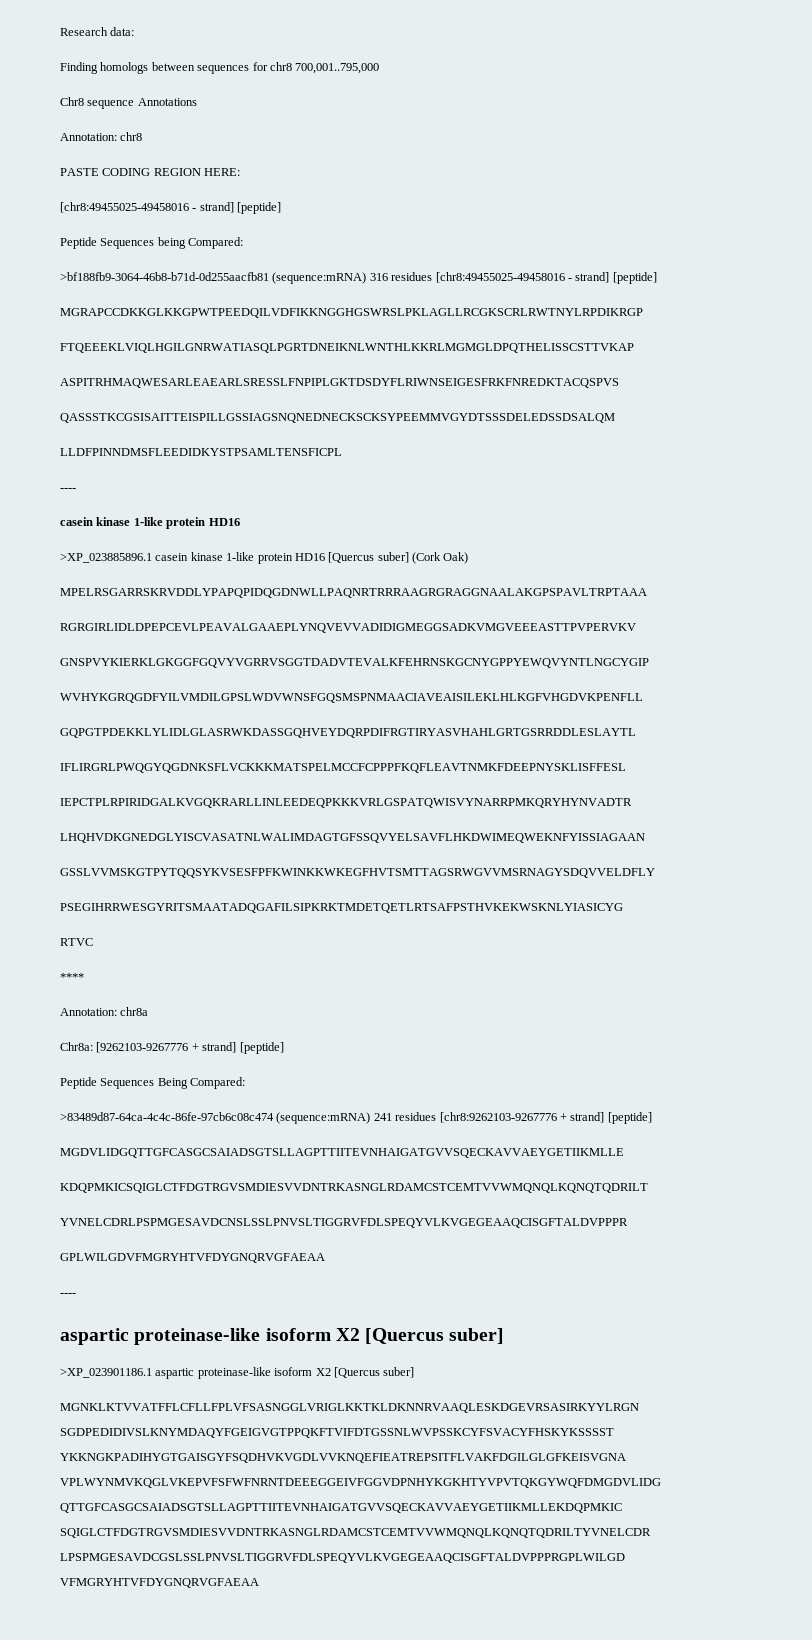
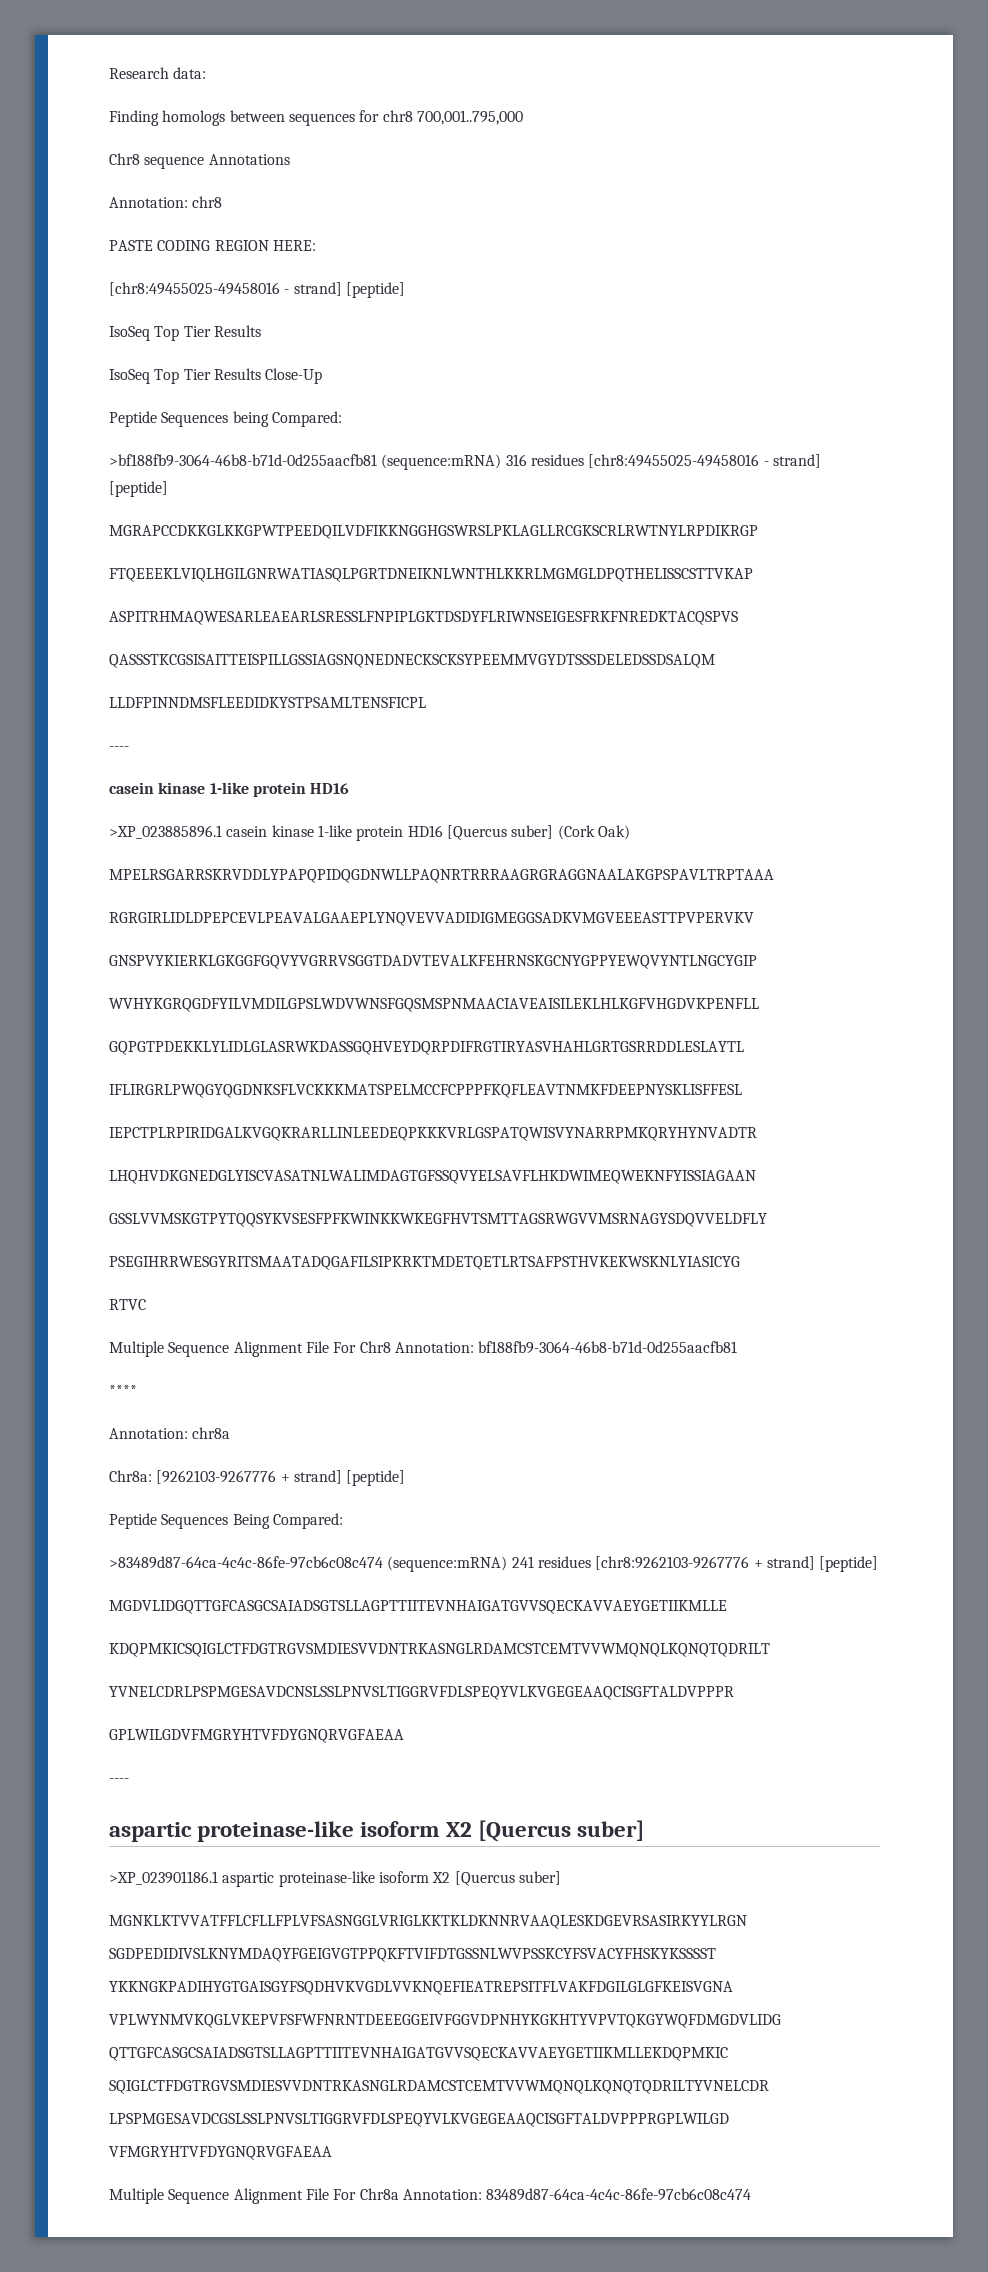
(282, 208) none -> [109,325,261,341] [109,368,323,384] // IsoSeq Top Tier Results // IsoSeq Top Tier Results Close-Up
(93, 942) none -> [109,1341,738,1357] // Multiple Sequence Alignment File For Chr8 Annotation: bf188fb9-3064-46b8-b71d-0d255aacfb81
(259, 1583) none -> [109,2188,752,2204] // Multiple Sequence Alignment File For Chr8a Annotation: 83489d87-64ca-4c4c-86fe-97cb6c08c474

